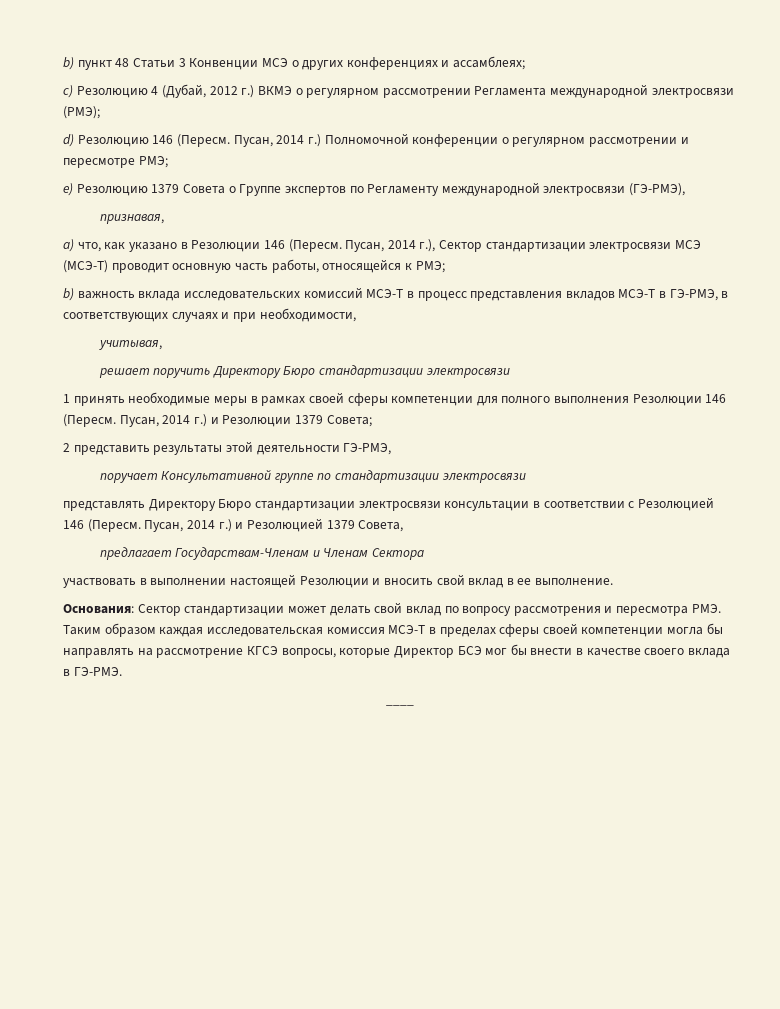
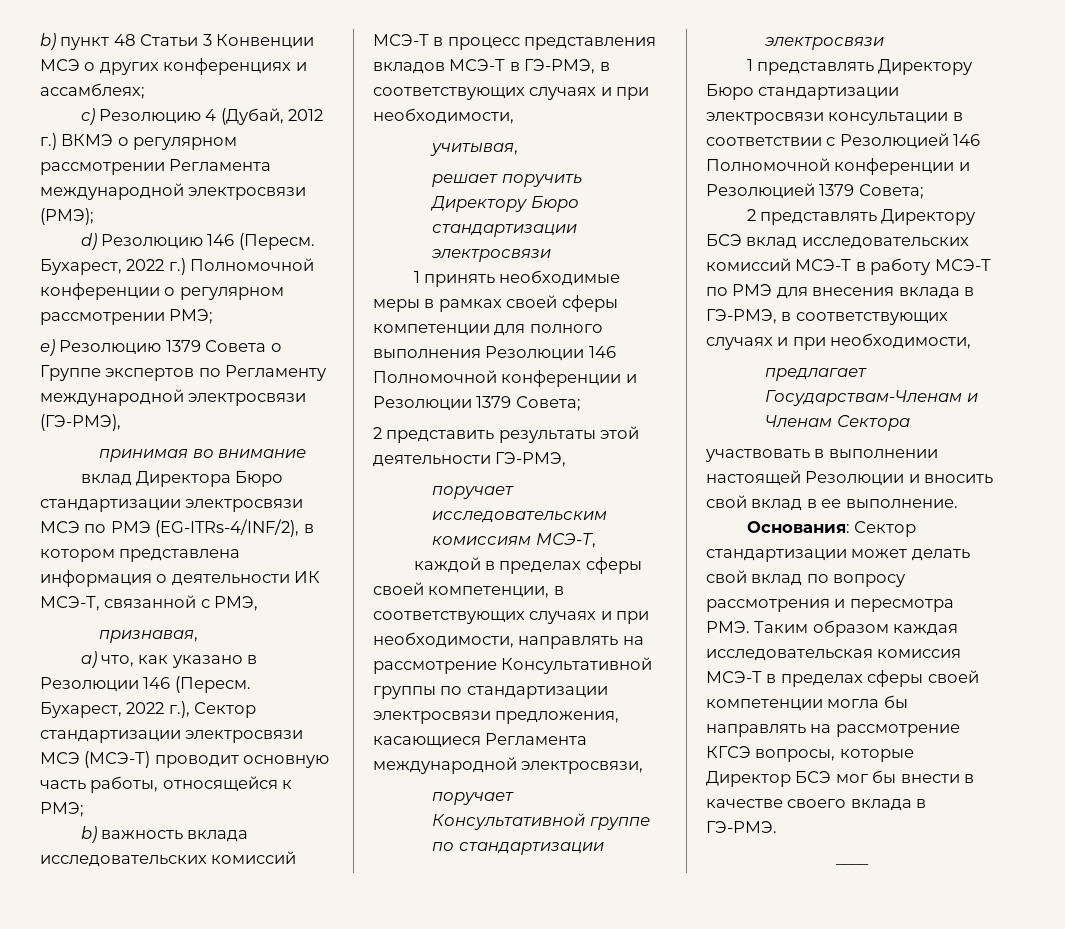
[233,135,305,147] Пусан, 2014 -> [40,259,165,275] Бухарест, 2022
[680,137,689,144] [63,158,135,168] и пересмотре -> (165, 318) none
(686, 189) none -> [99,449,307,462] [80,471,284,487] [40,499,304,512] [40,519,314,537] [40,549,241,562] [40,570,321,587] [40,595,259,611] // принимая во внимание // вклад Директора Бюро стандартизации электросвязи МСЭ по РМЭ (EG-ITRs-4/INF/2), в котором представлена информация о деятельности ИК МСЭ-Т, связанной с РМЭ,
[345,240,416,252] Пусан, 2014 -> [40,702,165,718] Бухарест, 2022
[63,414,207,427] (Пересм. Пусан, 2014 г.) -> [373,370,622,387] Полномочной конференции
(392, 449) none -> [432,486,515,499] [432,511,608,523] [432,533,596,548] [413,557,642,574] [373,582,564,598] [373,611,650,624] [373,632,644,649] [373,657,653,674] [373,686,608,699] [373,711,620,724] [373,733,588,747] [373,757,644,774] // поручает исследовательским комиссиям МСЭ-Т, // каждой в пределах сферы своей компетенции, в соответствующих случаях и при необходимости, направлять на рассмотрение Консультативной группы по стандартизации электросвязи предложения, касающиеся Регламента международной электросвязи,
(526, 478) none -> [746,59,753,71] 1
[87,518,404,532] (Пересм. Пусан, 2014 г.) и Резолюцией 1379 Совета, -> [706,158,970,175] [706,183,924,199] [746,209,977,225] [706,234,969,249] [706,258,991,275] [706,284,975,299] [706,309,948,325] [706,333,972,350] Полномочной конференции и Резолюцией 1379 Совета; // 2 представлять Директору БСЭ вклад исследовательских комиссий МСЭ-Т в работу МСЭ-Т по РМЭ для внесения вклада в ГЭ-РМЭ, в соответствующих случаях и при необходимости,

